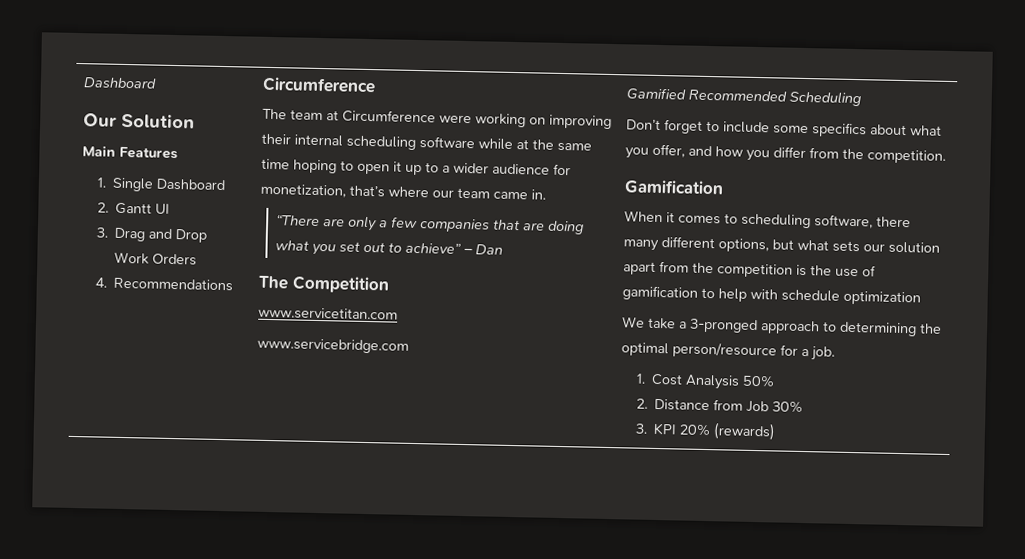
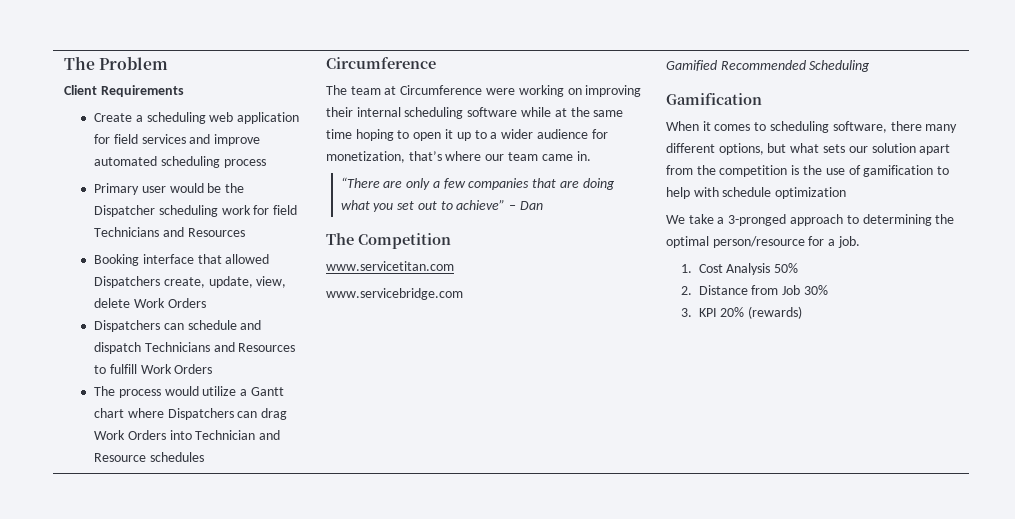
[82,77,157,89] [82,113,195,129] [81,145,178,160] [97,177,226,192] [97,202,171,215] [96,227,208,243] [114,251,198,266] [95,277,234,292] Dashboard // Our Solution // Main Features // 1. Single Dashboard // 2. Gantt UI // 3. Drag and Drop Work Orders // 4. Recommendations -> [63,56,169,70] [63,85,184,97] [93,112,300,124] [93,134,261,146] [93,156,266,168] [93,183,245,195] [93,205,298,217] [93,227,245,237] [93,254,270,266] [93,276,287,288] [93,298,206,308] [93,320,262,332] [93,342,296,354] [93,364,213,374] [93,386,284,398] [93,408,288,420] [93,430,281,440] [93,452,204,462] The Problem // Client Requirements // Create a scheduling web application for field services and improve automated scheduling process // Primary user would be the Dispatcher scheduling work for field Technicians and Resources // Booking interface that allowed Dispatchers create, update, view, delete Work Orders // Dispatchers can schedule and dispatch Technicians and Resources to fulfill Work Orders // The process would utilize a Gantt chart where Dispatchers can drag Work Orders into Technician and Resource schedules
[625,119,942,138] [624,143,946,164] // Don’t forget to include some specifics about what you offer, and how you differ from the competition. -> (871, 66) none

